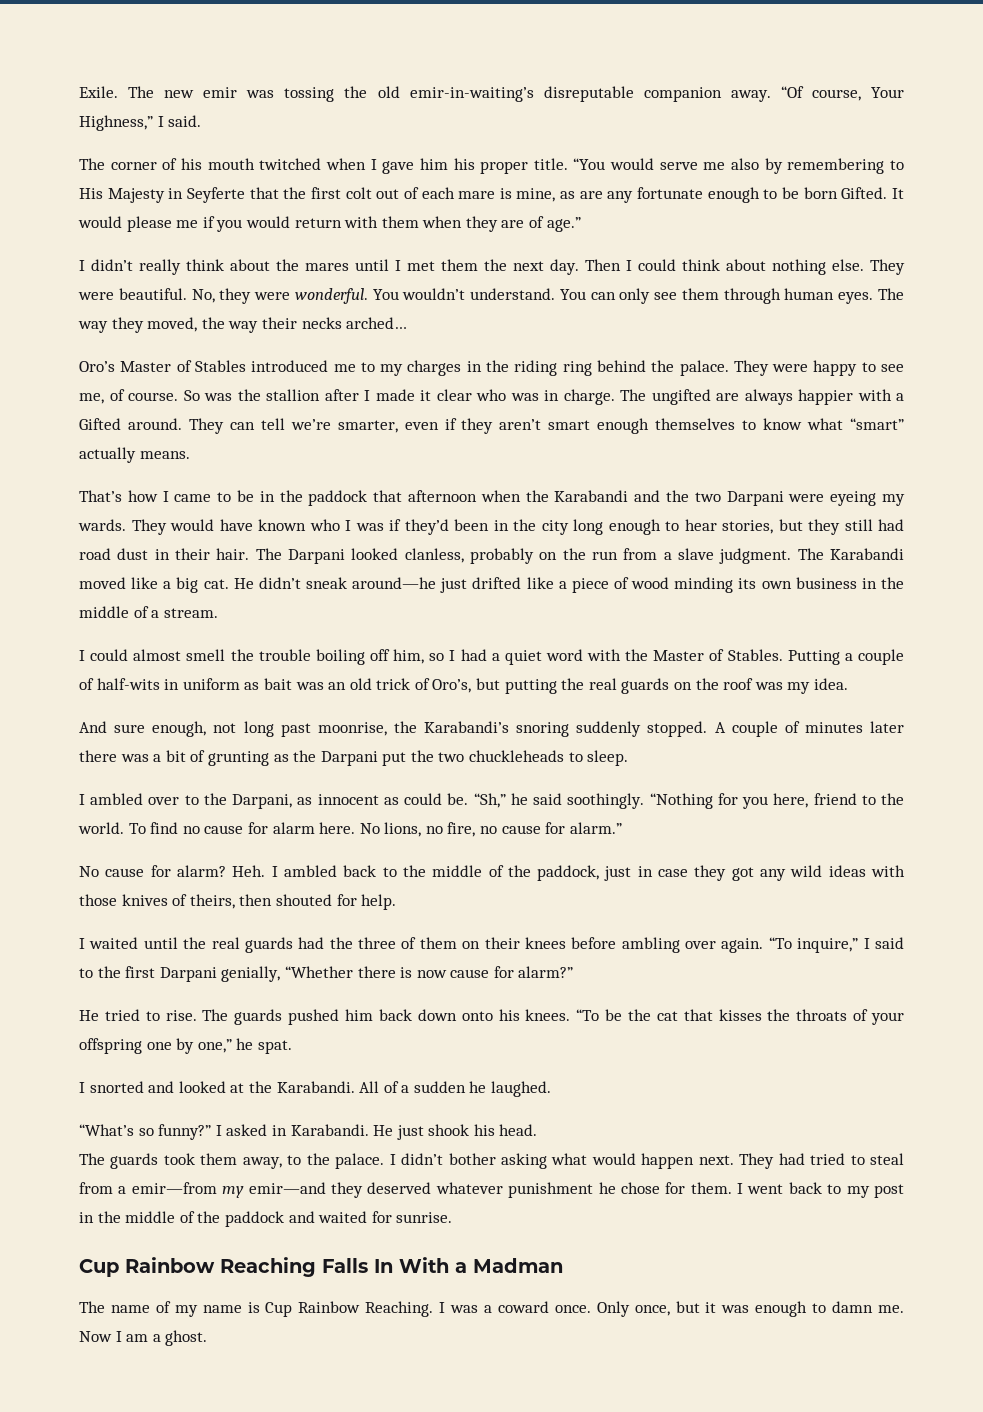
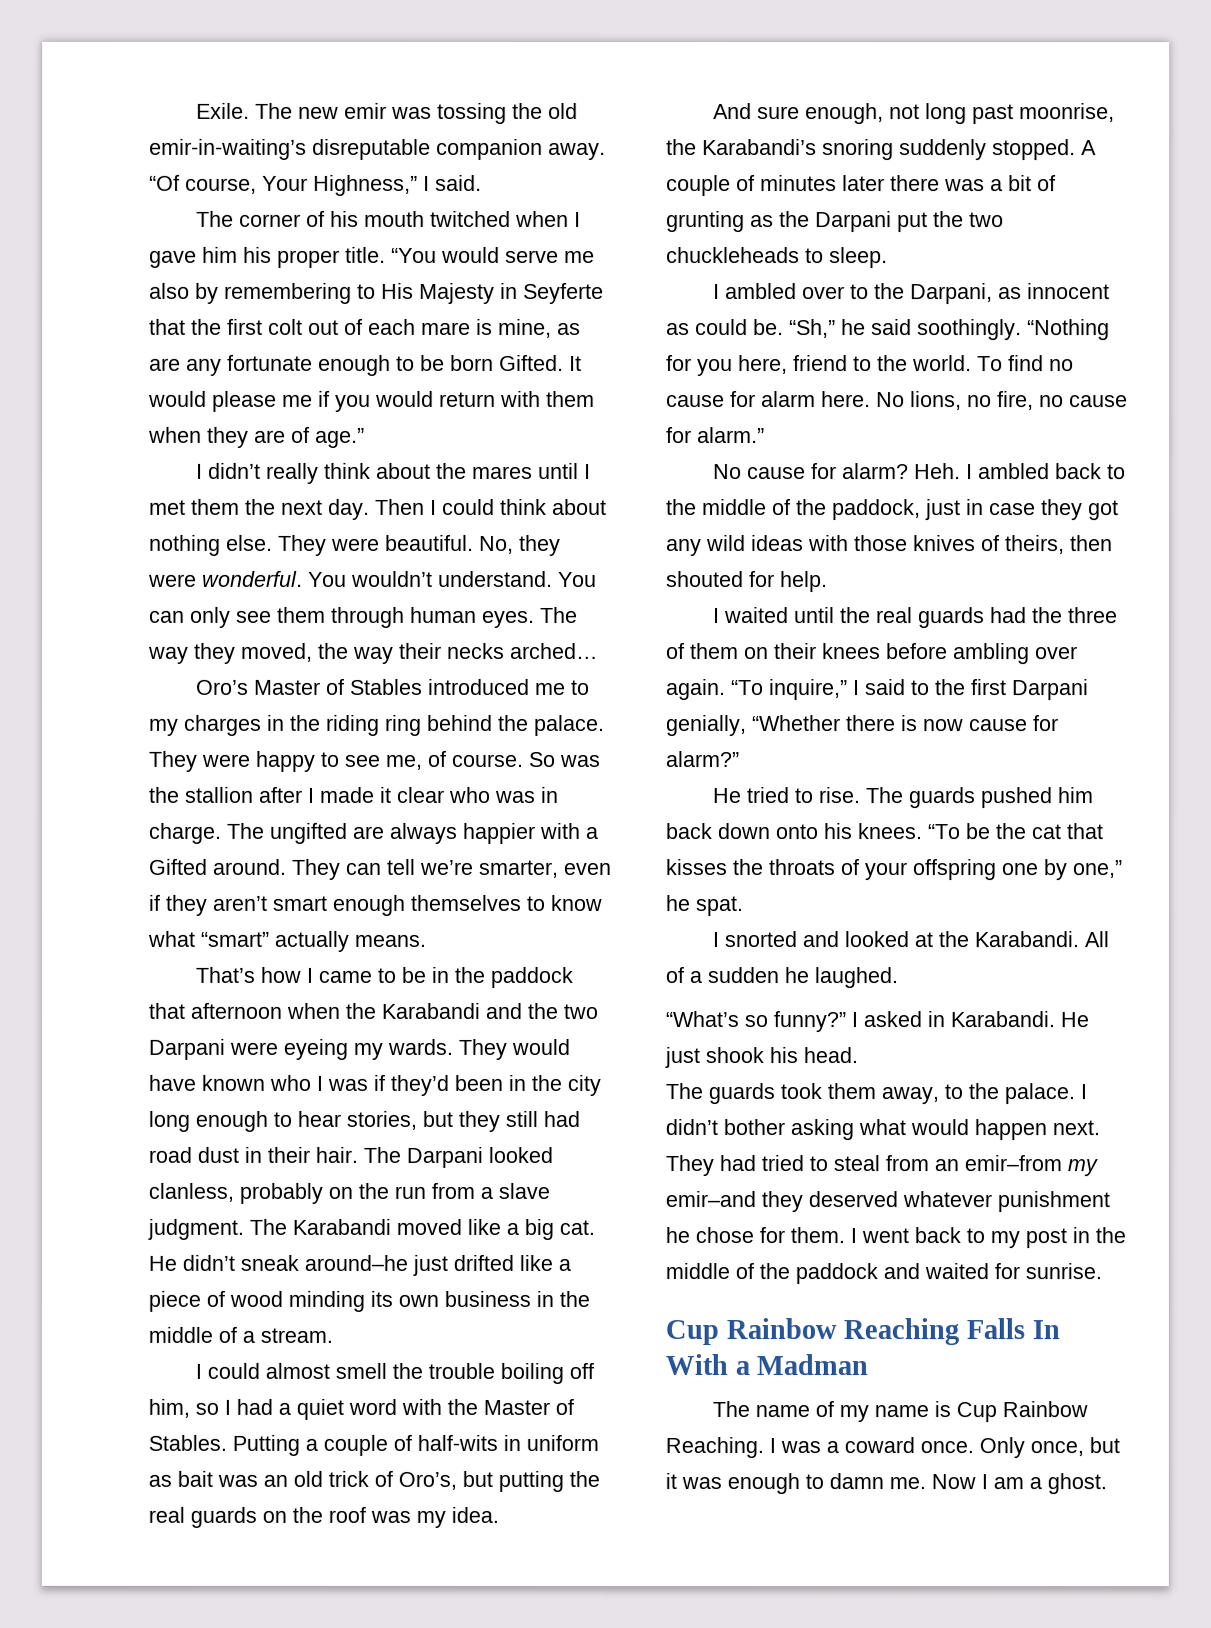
[352,577,437,589] around—he -> [304,1254,408,1271] around–he
[118,1182,326,1198] a emir—from my emir—and -> [934,1155,1098,1177] [665,1191,756,1208] an emir–from my emir–and

